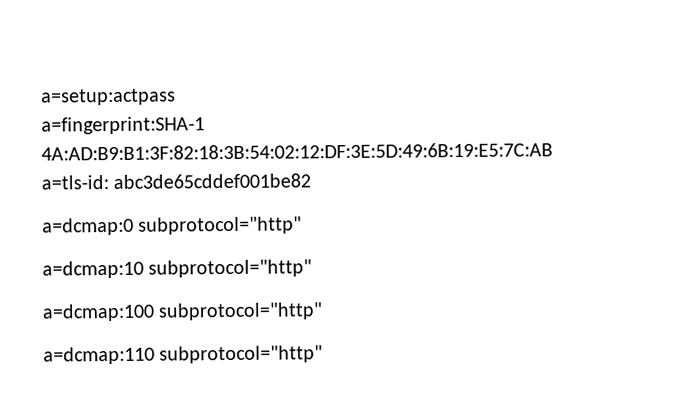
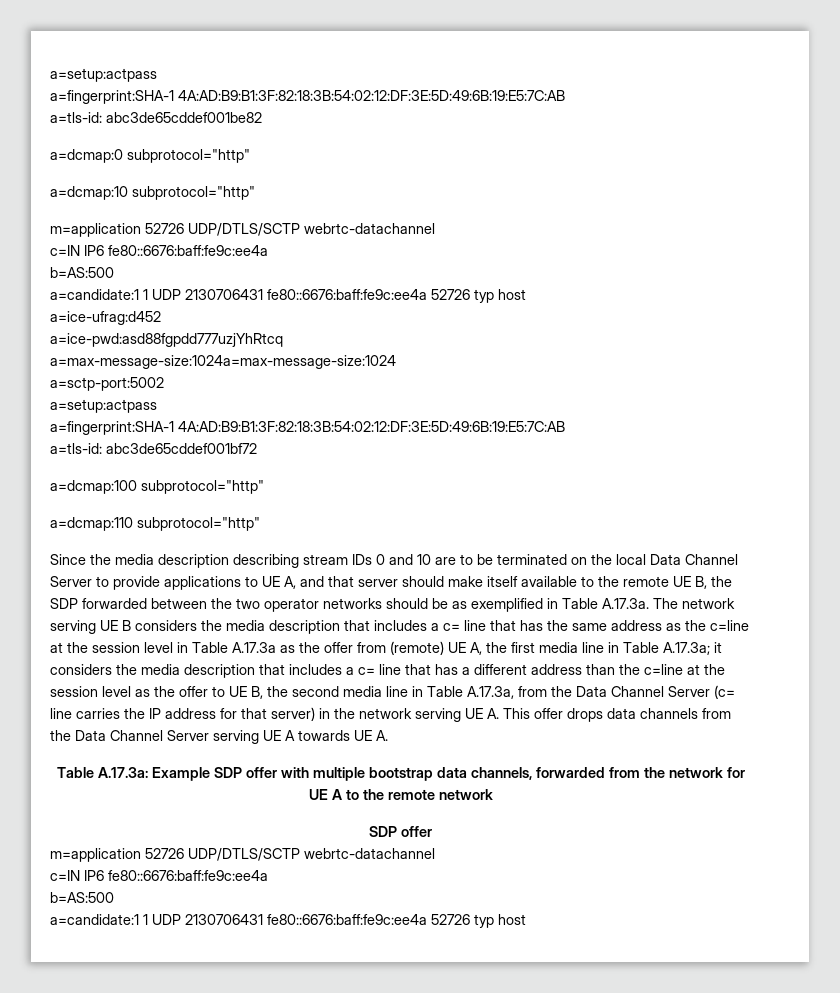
[42,302,324,322] [43,345,324,365] a=dcmap:100 subprotocol="http" // a=dcmap:110 subprotocol="http" -> [50,223,435,237] [50,245,268,256] [50,267,114,278] [50,289,526,303] [50,311,161,325] [50,333,283,347] [50,355,396,369] [50,377,164,391] [50,399,157,413] [50,421,565,435] [50,443,257,454] [50,480,264,494] [50,517,260,531] [50,554,738,568] [50,576,732,590] [50,598,735,612] [50,620,749,634] [50,641,722,655] [50,664,725,678] [50,685,735,699] [50,707,731,722] [50,730,388,744] [56,767,745,781] [308,789,493,800] [369,826,432,837] [50,848,435,862] [50,870,268,881] [50,892,114,903] [50,914,526,928] m=application 52726 UDP/DTLS/SCTP webrtc-datachannel // c=IN IP6 fe80::6676:baff:fe9c:ee4a // b=AS:500 // a=candidate:1 1 UDP 2130706431 fe80::6676:baff:fe9c:ee4a 52726 typ host // a=ice-ufrag:d452 // a=ice-pwd:asd88fgpdd777uzjYhRtcq // a=max-message-size:1024a=max-message-size:1024 // a=sctp-port:5002 // a=setup:actpass // a=fingerprint:SHA-1 4A:AD:B9:B1:3F:82:18:3B:54:02:12:DF:3E:5D:49:6B:19:E5:7C:AB // a=tls-id: abc3de65cddef001bf72 // a=dcmap:100 subprotocol="http" // a=dcmap:110 subprotocol="http" // Since the media description describing stream IDs 0 and 10 are to be terminated on the local Data Channel Server to provide applications to UE A, and that server should make itself available to the remote UE B, the SDP forwarded between the two operator networks should be as exemplified in Table A.17.3a. The network serving UE B considers the media description that includes a c= line that has the same address as the c=line at the session level in Table A.17.3a as the offer from (remote) UE A, the first media line in Table A.17.3a; it considers the media description that includes a c= line that has a different address than the c=line at the session level as the offer to UE B, the second media line in Table A.17.3a, from the Data Channel Server (c= line carries the IP address for that server) in the network serving UE A. This offer drops data channels from the Data Channel Server serving UE A towards UE A. // Table A.17.3a: Example SDP offer with multiple bootstrap data channels, forwarded from the network for UE A to the remote network // SDP offer // m=application 52726 UDP/DTLS/SCTP webrtc-datachannel // c=IN IP6 fe80::6676:baff:fe9c:ee4a // b=AS:500 // a=candidate:1 1 UDP 2130706431 fe80::6676:baff:fe9c:ee4a 52726 typ host

